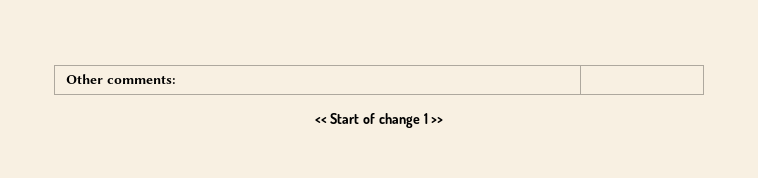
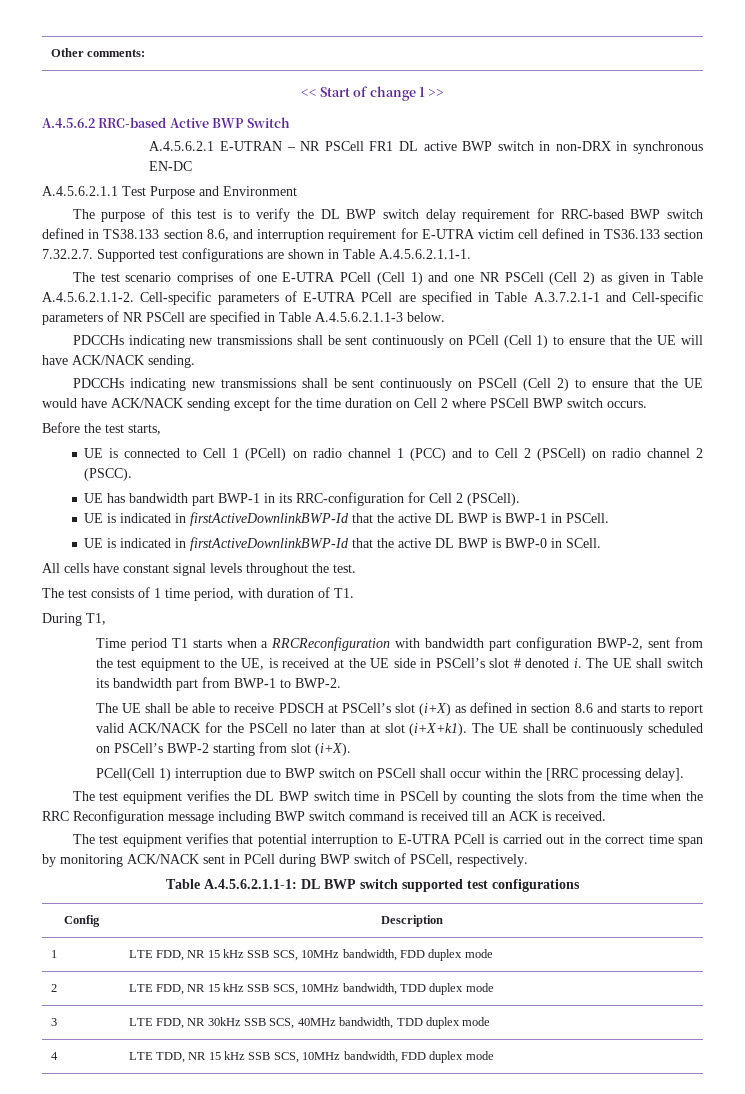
(444, 120) none -> [42,117,290,128] [149,141,704,154] [149,161,193,171] [42,186,297,199] [72,208,704,222] [42,228,703,242] [42,248,471,262] [72,271,703,285] [42,291,703,305] [42,311,445,325] [72,335,704,348] [42,355,195,368] [72,378,703,391] [42,397,647,411] [42,422,161,435] [84,448,703,461] [84,468,133,481] [84,492,521,506] [84,512,610,526] [84,537,602,551] [42,563,356,576] [42,587,354,601] [42,613,106,626] [95,637,703,651] [95,658,704,671] [95,677,341,691] [95,702,704,716] [95,722,703,736] [95,742,351,756] [95,768,684,781] [72,790,703,804] [42,810,606,824] [72,833,703,847] [42,853,528,867] [166,879,580,892] [64,915,100,927] [380,915,443,927] [50,950,57,958] [128,949,493,961] [50,984,57,992] [128,983,494,995] [50,1018,57,1026] [128,1017,491,1029] [50,1052,58,1060] [128,1051,494,1063] // A.4.5.6.2 RRC-based Active BWP Switch // A.4.5.6.2.1 E-UTRAN – NR PSCell FR1 DL active BWP switch in non-DRX in synchronous EN-DC // A.4.5.6.2.1.1 Test Purpose and Environment // The purpose of this test is to verify the DL BWP switch delay requirement for RRC-based BWP switch defined in TS38.133 section 8.6, and interruption requirement for E-UTRA victim cell defined in TS36.133 section 7.32.2.7. Supported test configurations are shown in Table A.4.5.6.2.1.1-1. // The test scenario comprises of one E-UTRA PCell (Cell 1) and one NR PSCell (Cell 2) as given in Table A.4.5.6.2.1.1-2. Cell-specific parameters of E-UTRA PCell are specified in Table A.3.7.2.1-1 and Cell-specific parameters of NR PSCell are specified in Table A.4.5.6.2.1.1-3 below. // PDCCHs indicating new transmissions shall be sent continuously on PCell (Cell 1) to ensure that the UE will have ACK/NACK sending. // PDCCHs indicating new transmissions shall be sent continuously on PSCell (Cell 2) to ensure that the UE would have ACK/NACK sending except for the time duration on Cell 2 where PSCell BWP switch occurs. // Before the test starts, // UE is connected to Cell 1 (PCell) on radio channel 1 (PCC) and to Cell 2 (PSCell) on radio channel 2 (PSCC). // UE has bandwidth part BWP-1 in its RRC-configuration for Cell 2 (PSCell). // UE is indicated in firstActiveDownlinkBWP-Id that the active DL BWP is BWP-1 in PSCell. // UE is indicated in firstActiveDownlinkBWP-Id that the active DL BWP is BWP-0 in SCell. // All cells have constant signal levels throughout the test. // The test consists of 1 time period, with duration of T1. // During T1, // Time period T1 starts when a RRCReconfiguration with bandwidth part configuration BWP-2, sent from the test equipment to the UE, is received at the UE side in PSCell’s slot # denoted i. The UE shall switch its bandwidth part from BWP-1 to BWP-2. // The UE shall be able to receive PDSCH at PSCell’s slot (i+X) as defined in section 8.6 and starts to report valid ACK/NACK for the PSCell no later than at slot (i+X+k1). The UE shall be continuously scheduled on PSCell’s BWP-2 starting from slot (i+X). // PCell(Cell 1) interruption due to BWP switch on PSCell shall occur within the [RRC processing delay]. // The test equipment verifies the DL BWP switch time in PSCell by counting the slots from the time when the RRC Reconfiguration message including BWP switch command is received till an ACK is received. // The test equipment verifies that potential interruption to E-UTRA PCell is carried out in the correct time span by monitoring ACK/NACK sent in PCell during BWP switch of PSCell, respectively. // Table A.4.5.6.2.1.1-1: DL BWP switch supported test configurations // Config | Description // 1 | LTE FDD, NR 15 kHz SSB SCS, 10MHz bandwidth, FDD duplex mode // 2 | LTE FDD, NR 15 kHz SSB SCS, 10MHz bandwidth, TDD duplex mode // 3 | LTE FDD, NR 30kHz SSB SCS, 40MHz bandwidth, TDD duplex mode // 4 | LTE TDD, NR 15 kHz SSB SCS, 10MHz bandwidth, FDD duplex mode

